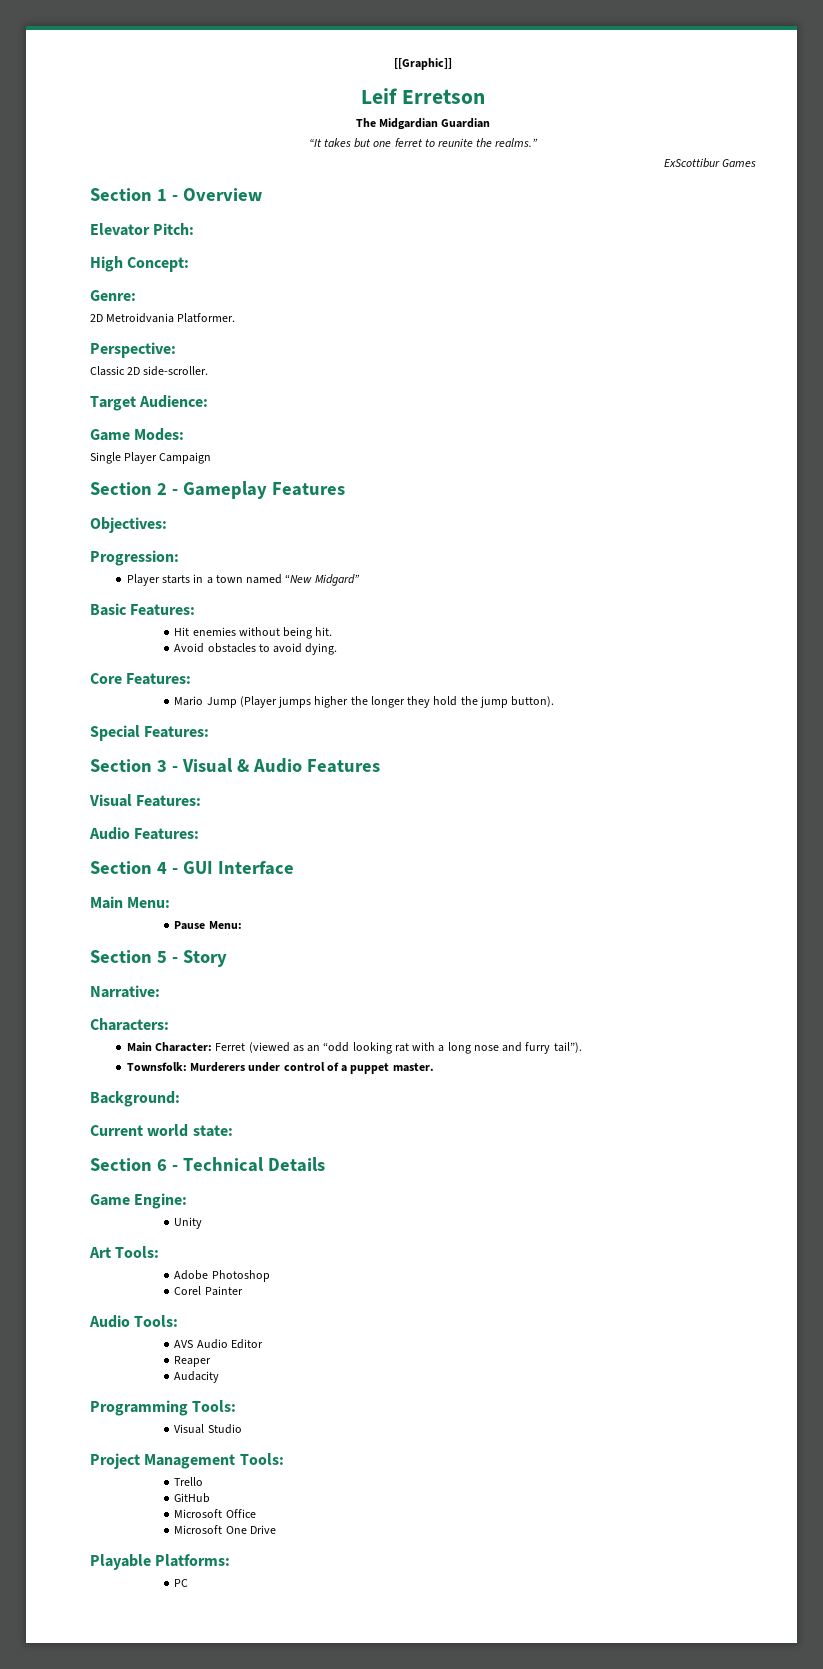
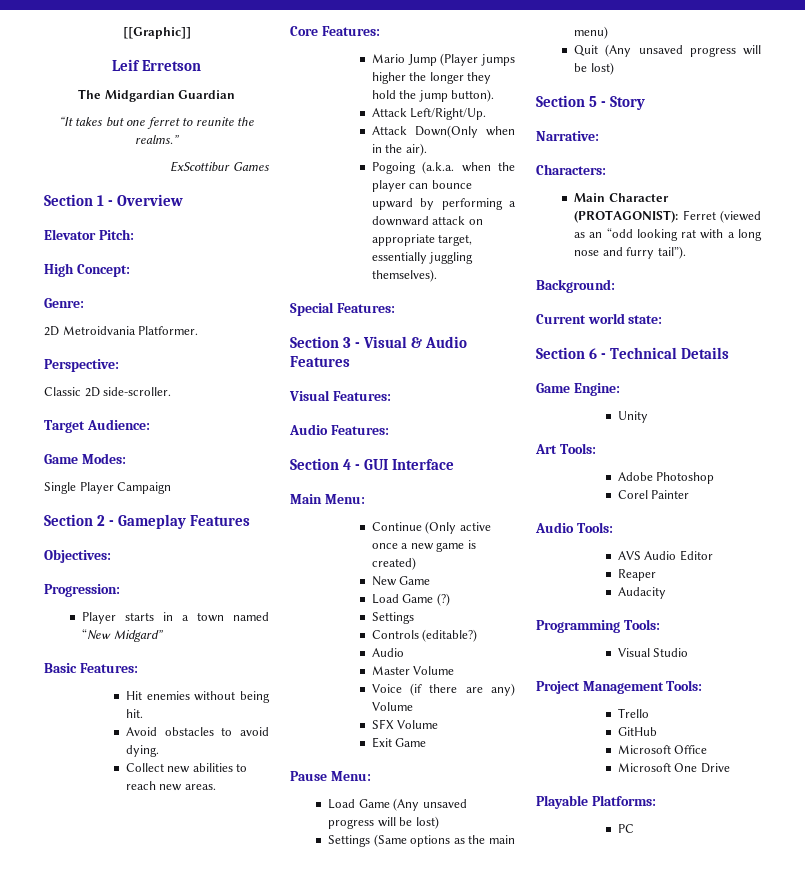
(338, 649) none -> [125,763,248,773] [125,781,216,791] // Collect new abilities to reach new areas.
(555, 701) none -> [371,108,487,120] [371,125,515,138] [371,143,427,156] [371,161,515,174] [371,180,472,192] [371,198,516,210] [371,216,483,226] [371,234,473,246] [371,252,474,264] [371,269,437,282] // Attack Left/Right/Up. // Attack Down(Only when in the air). // Pogoing (a.k.a. when the player can bounce upward by performing a downward attack on appropriate target, essentially juggling themselves).
[174,921,242,930] Pause Menu: -> [371,521,491,534] [371,540,476,552] [371,557,416,570] [371,576,431,586] [371,593,450,606] [371,612,414,624] [371,629,478,642] [371,648,404,657] [371,666,455,675] [371,683,515,696] [371,702,413,711] [371,719,439,729] [371,737,427,748] [290,771,371,781] [328,798,467,811] [328,816,439,829] [328,834,515,847] [574,26,609,39] [574,44,761,57] [574,62,614,75] Continue (Only active once a new game is created) // New Game // Load Game (?) // Settings // Controls (editable?) // Audio // Master Volume // Voice (if there are any) Volume // SFX Volume // Exit Game // Pause Menu: // Load Game (Any unsaved progress will be lost) // Settings (Same options as the main menu) // Quit (Any unsaved progress will be lost)
[155,1042,213,1052] Character: -> [608,193,669,202] [574,210,679,223] Character (PROTAGONIST):
[126,1062,434,1074] // Townsfolk: Murderers under control of a puppet master. -> (686, 252) none

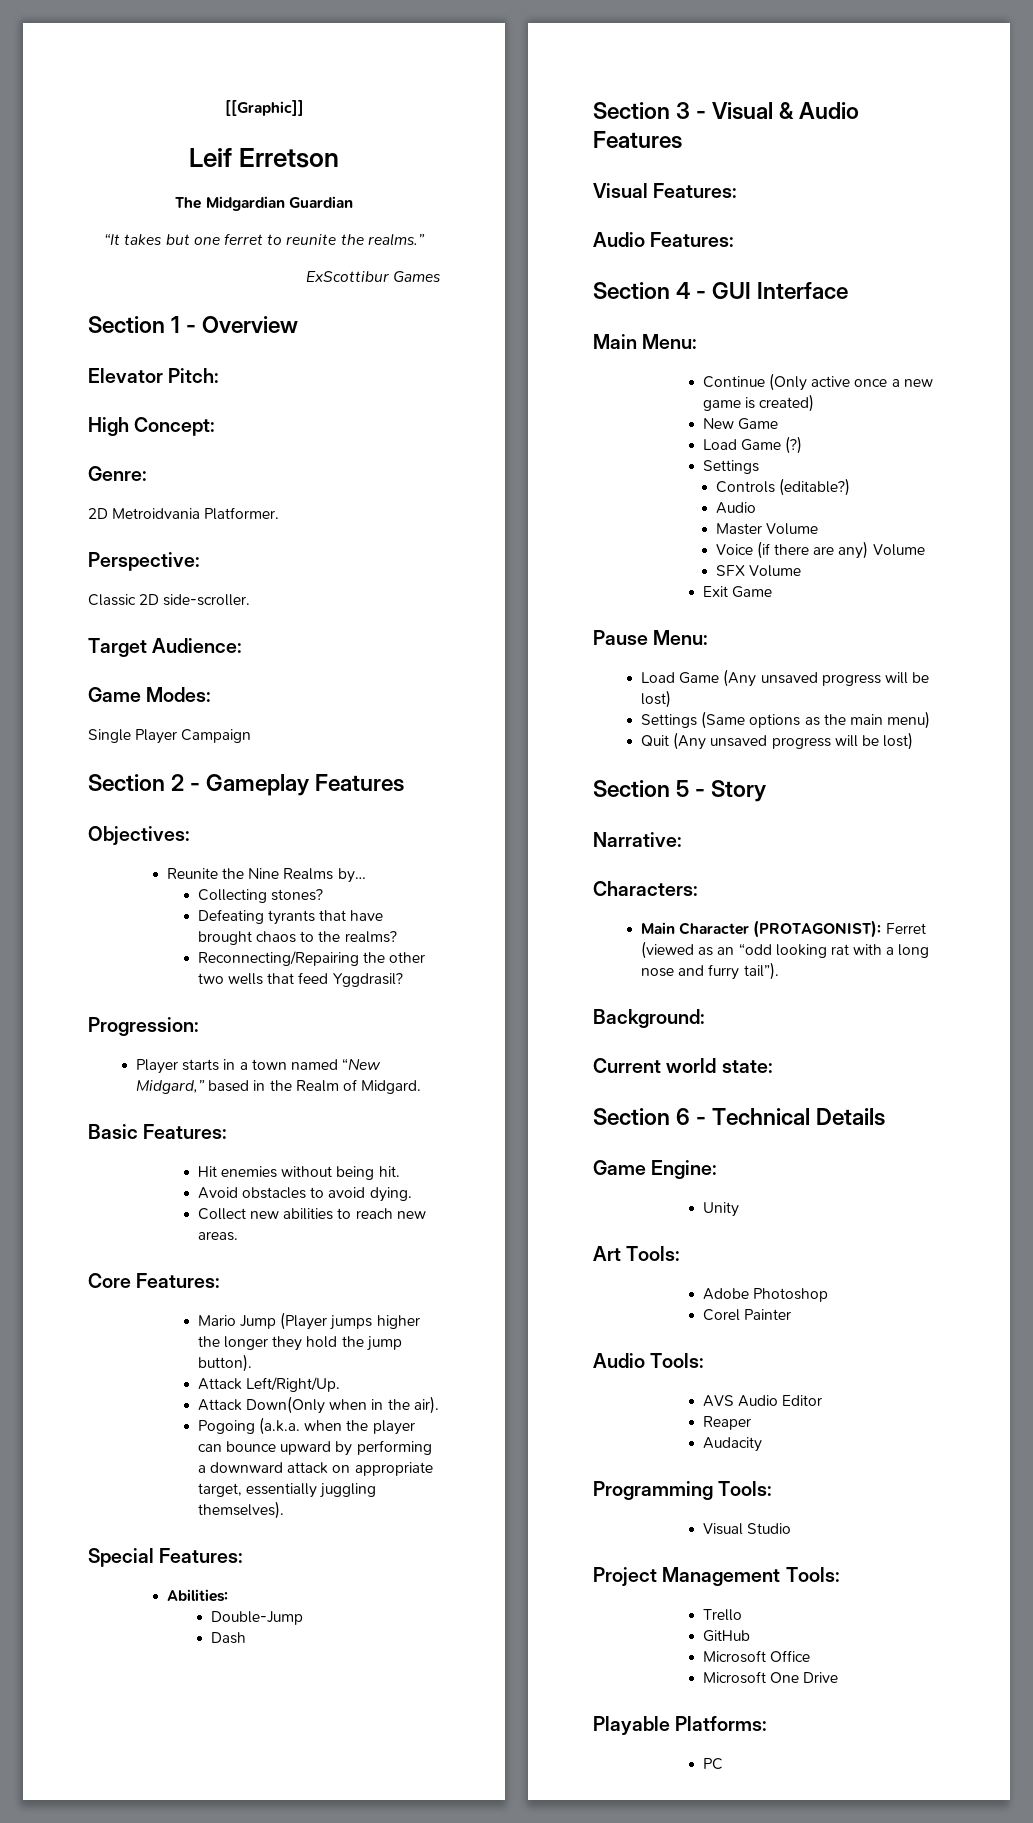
(111, 556) none -> [166,868,366,883] [197,889,324,903] [197,909,384,925] [197,931,397,945] [197,951,426,966] [197,972,403,987] // Reunite the Nine Realms by… // Collecting stones? // Defeating tyrants that have brought chaos to the realms? // Reconnecting/Repairing the other two wells that feed Yggdrasil?
[113,630,164,642] Midgard” -> [135,1079,422,1094] Midgard,” based in the Realm of Midgard.
(395, 308) none -> [166,1589,228,1602] [210,1611,303,1625] [210,1632,246,1644] // Abilities: // Double-Jump // Dash

